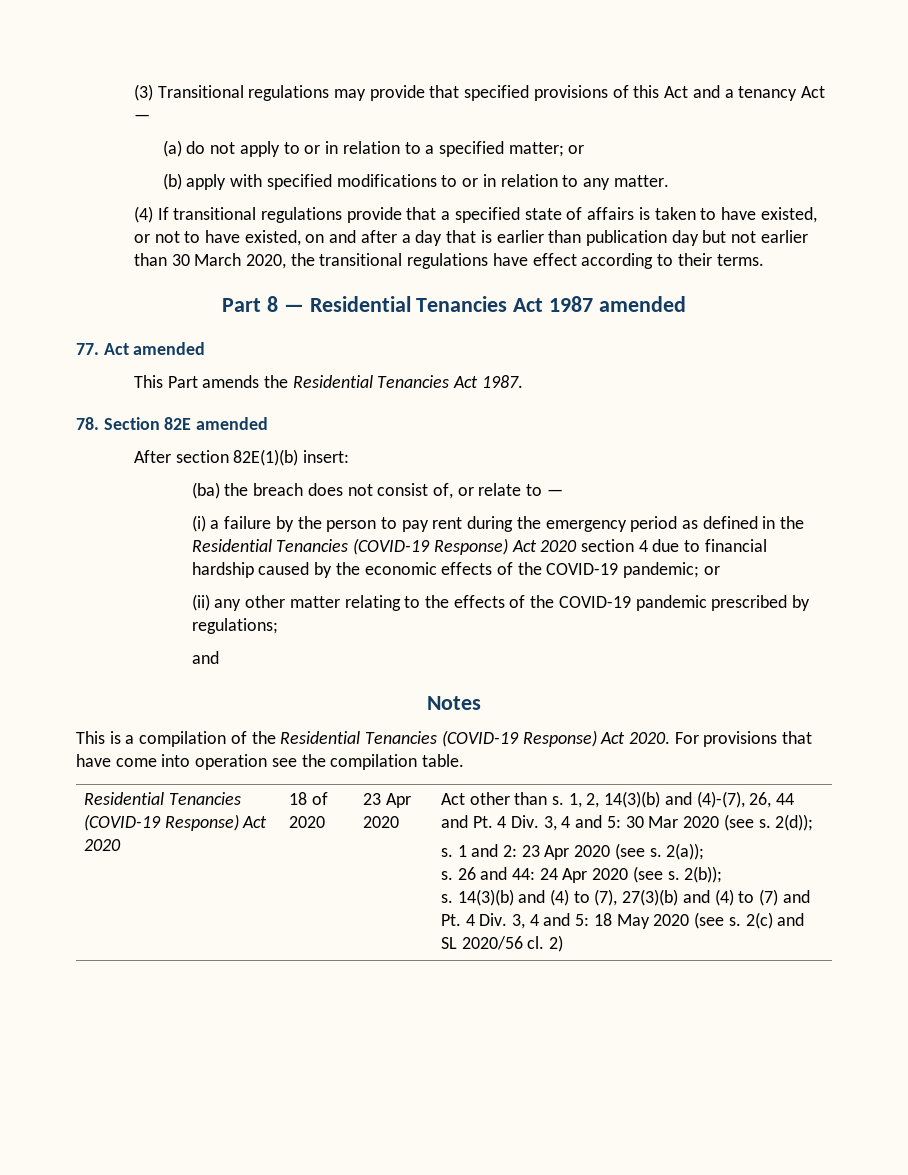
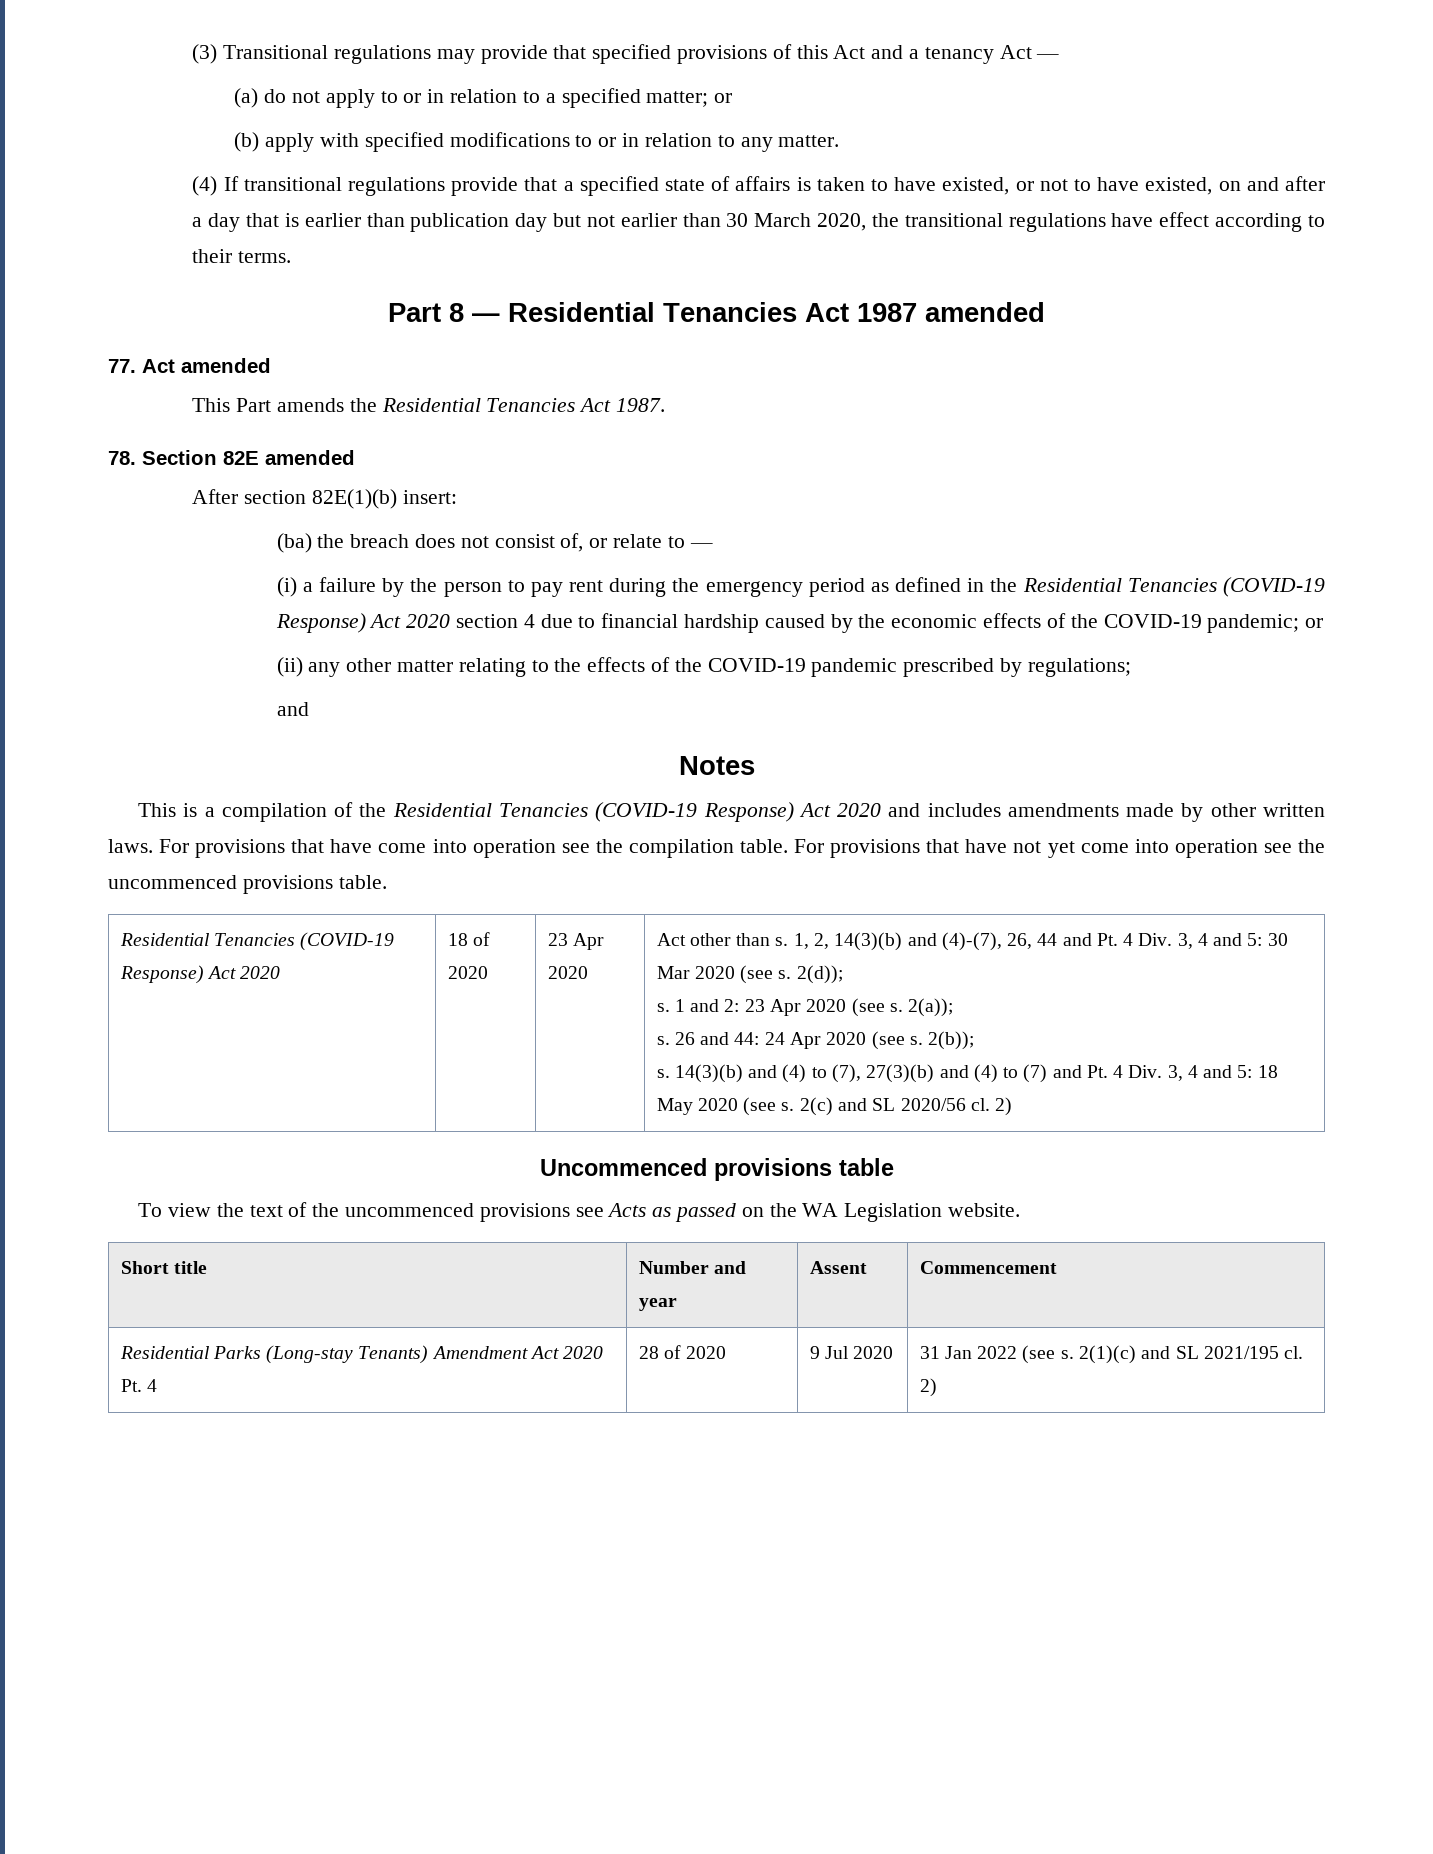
[628,732,670,744] 2020. -> [837,803,1325,822] [108,839,153,853] 2020 and includes amendments made by other written laws.
(465, 760) none -> [794,839,1325,858] [108,875,387,894] For provisions that have not yet come into operation see the uncommenced provisions table.
(564, 943) none -> [539,1158,894,1181] [138,1202,1020,1222] [120,1261,207,1274] [638,1261,746,1274] [638,1298,677,1311] [809,1261,867,1274] [919,1261,1057,1274] [119,1345,604,1364] [120,1379,157,1392] [638,1345,727,1359] [809,1346,894,1359] [919,1345,1304,1364] [919,1378,937,1397] // Uncommenced provisions table // To view the text of the uncommenced provisions see Acts as passed on the WA Legislation website. // Short title | Number and year | Assent | Commencement // Residential Parks (Long-stay Tenants) Amendment Act 2020 Pt. 4 | 28 of 2020 | 9 Jul 2020 | 31 Jan 2022 (see s. 2(1)(c) and SL 2021/195 cl. 2)

